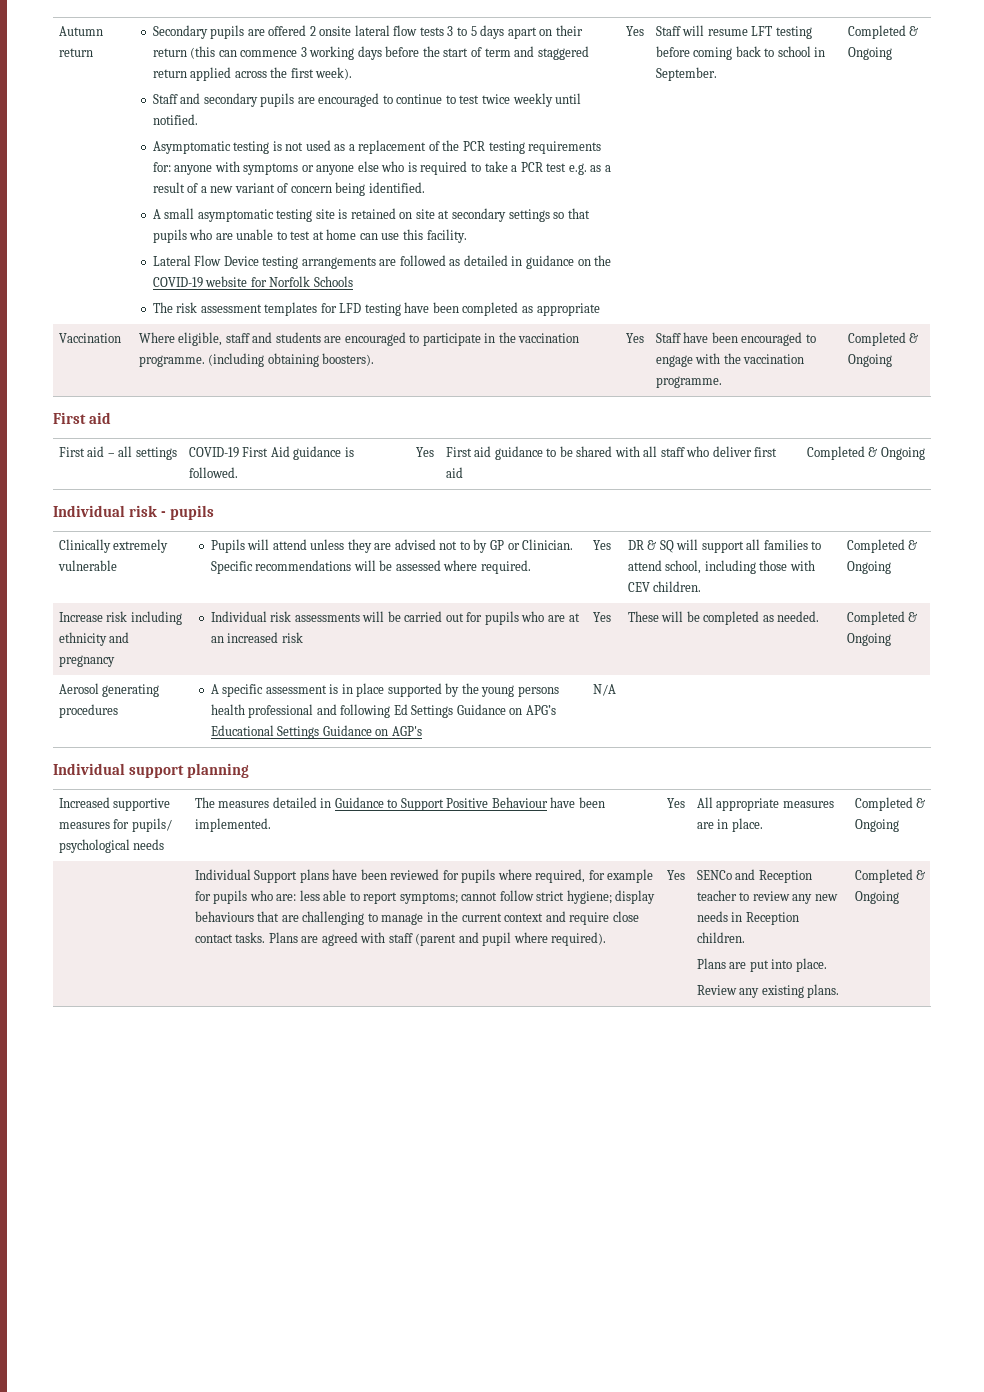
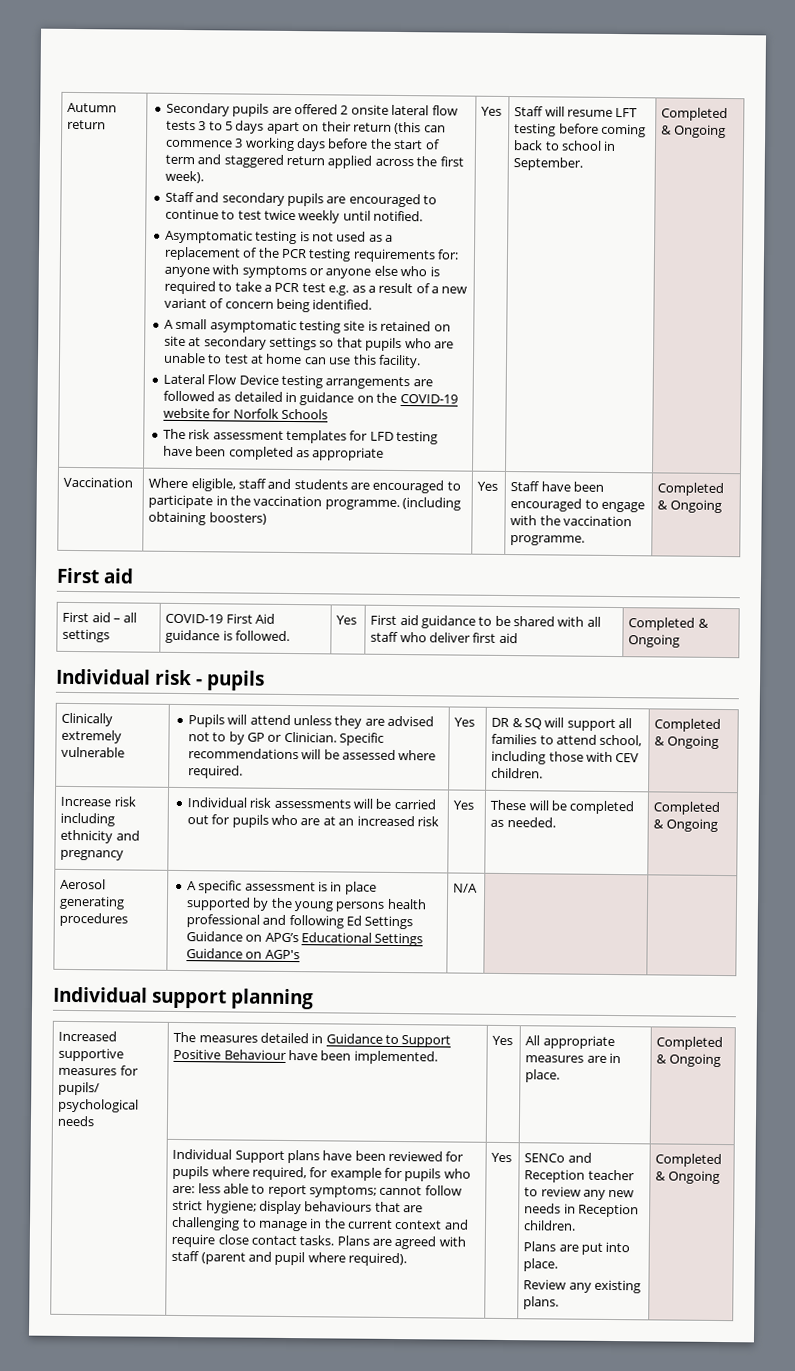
[322,353,375,366] boosters). -> [208,512,267,525] boosters)

